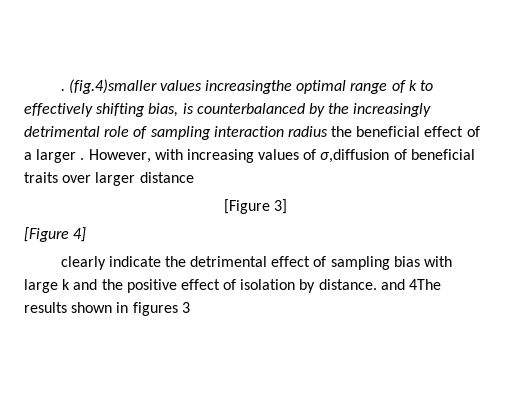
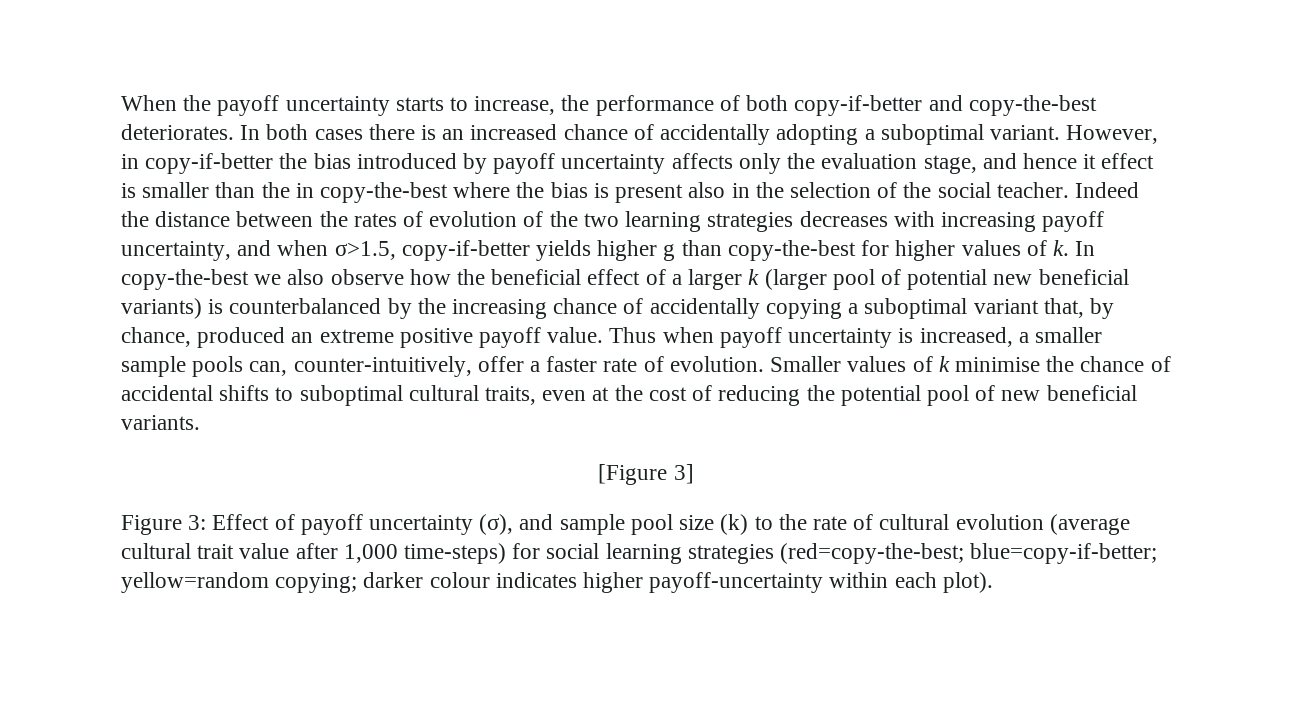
[60,79,434,94] [24,103,432,117] [24,126,328,140] . (fig.4)smaller values increasingthe optimal range of k to effectively shifting bias, is counterbalanced by the increasingly detrimental role of sampling interaction radius -> [121,95,1097,116] [121,124,1159,145] [121,153,1155,174] [121,182,1139,203] [121,211,1105,232] [121,240,1096,261] [121,269,451,290] When the payoff uncertainty starts to increase, the performance of both copy-if-better and copy-the-best deteriorates. In both cases there is an increased chance of accidentally adopting a suboptimal variant. However, in copy-if-better the bias introduced by payoff uncertainty affects only the evaluation stage, and hence it effect is smaller than the in copy-the-best where the bias is present also in the selection of the social teacher. Indeed the distance between the rates of evolution of the two learning strategies decreases with increasing payoff uncertainty, and when σ>1.5, copy-if-better yields higher g than copy-the-best for higher values of k. In copy-the-best we also observe how
[80,149,475,163] [24,172,194,186] [223,199,288,214] [24,227,87,242] [60,256,453,270] [24,279,442,293] [24,302,190,316] . However, with increasing values of σ,diffusion of beneficial traits over larger distance // [Figure 3] // [Figure 4] // clearly indicate the detrimental effect of sampling bias with large k and the positive effect of isolation by distance. and 4The results shown in figures 3 -> [748,269,1129,290] [121,298,1114,319] [121,327,1102,348] [121,356,1171,377] [121,385,1137,406] [121,415,200,430] [598,464,694,485] [121,514,1130,535] [121,543,1158,564] [121,572,993,593] k (larger pool of potential new beneficial variants) is counterbalanced by the increasing chance of accidentally copying a suboptimal variant that, by chance, produced an extreme positive payoff value. Thus when payoff uncertainty is increased, a smaller sample pools can, counter-intuitively, offer a faster rate of evolution. Smaller values of k minimise the chance of accidental shifts to suboptimal cultural traits, even at the cost of reducing the potential pool of new beneficial variants. // [Figure 3] // Figure 3: Effect of payoff uncertainty (σ), and sample pool size (k) to the rate of cultural evolution (average cultural trait value after 1,000 time-steps) for social learning strategies (red=copy-the-best; blue=copy-if-better; yellow=random copying; darker colour indicates higher payoff-uncertainty within each plot).

